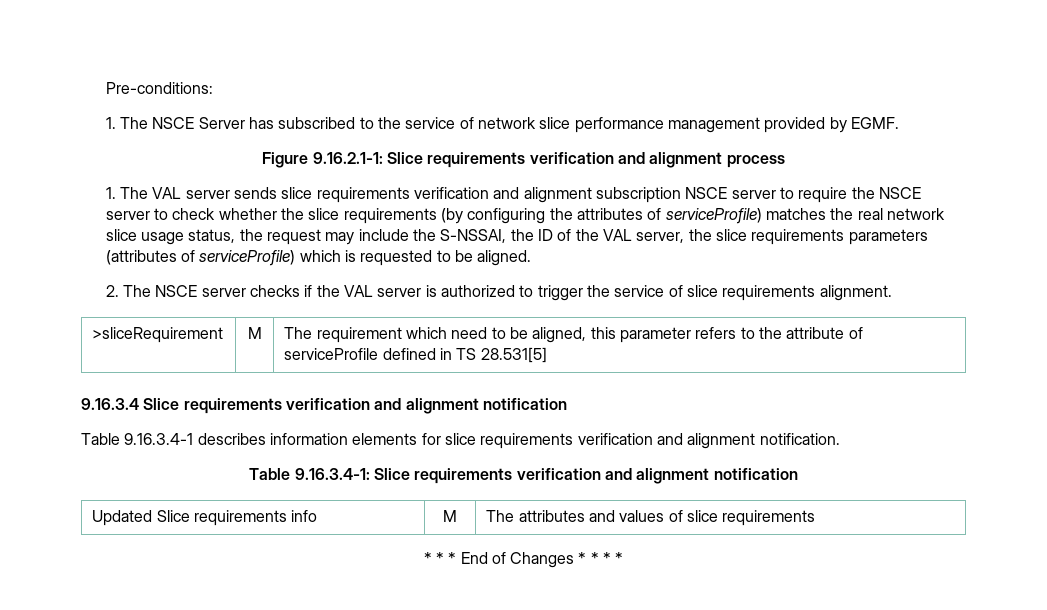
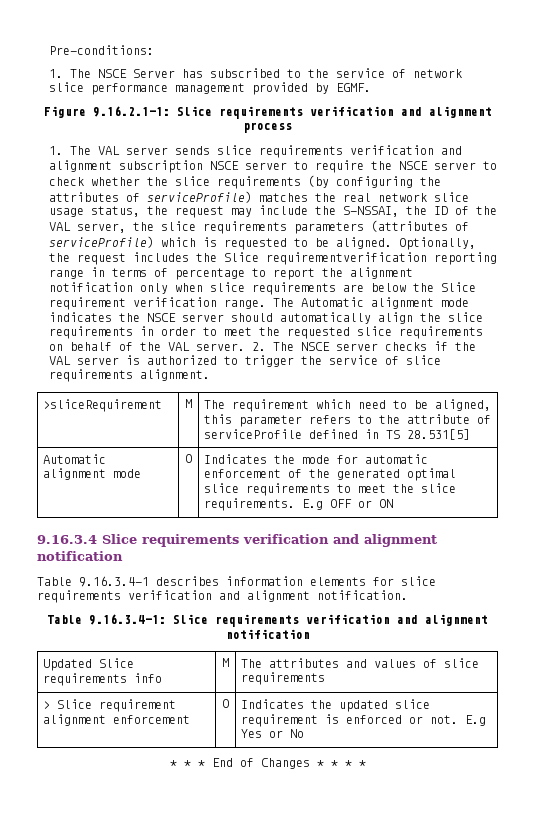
(532, 258) // -> [398,237,476,250] [48,252,497,265] [48,267,413,280] [48,282,476,295] [48,297,469,310] [48,312,483,324] [48,326,483,339] [48,342,245,351] Optionally, the request includes the Slice requirementverification reporting range in terms of percentage to report the alignment notification only when slice requirements are below the Slice requirement verification range. The Automatic alignment mode indicates the NSCE server should automatically align the slice requirements in order to meet the requested slice requirements on behalf of the VAL server.
(547, 355) none -> [43,454,107,464] [43,468,142,480] [185,454,192,463] [204,454,429,464] [204,468,457,481] [204,483,457,496] [204,498,394,511] // Automatic alignment mode | O | Indicates the mode for automatic enforcement of the generated optimal slice requirements to meet the slice requirements. E.g OFF or ON
(816, 518) none -> [43,699,177,712] [43,714,191,726] [222,699,229,708] [241,699,431,712] [241,714,487,727] [241,729,305,738] // > Slice requirement alignment enforcement | O | Indicates the updated slice requirement is enforced or not. E.g Yes or No

